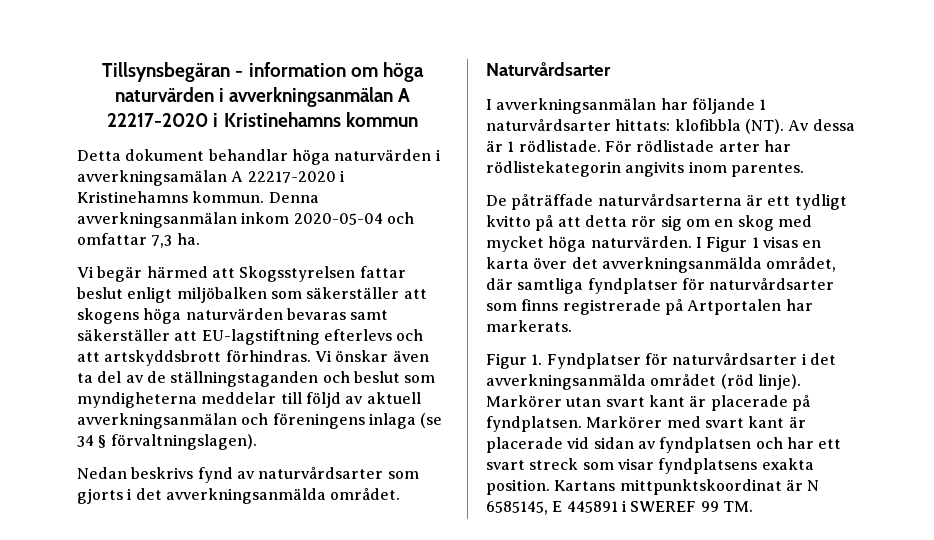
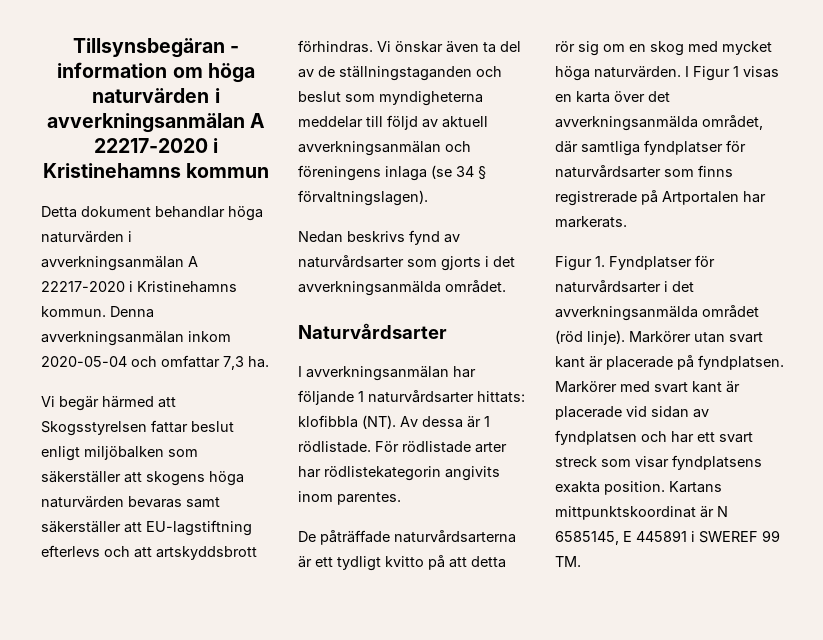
[77,170,227,186] avverkningsamälan -> [41,256,184,271] avverkningsanmälan

